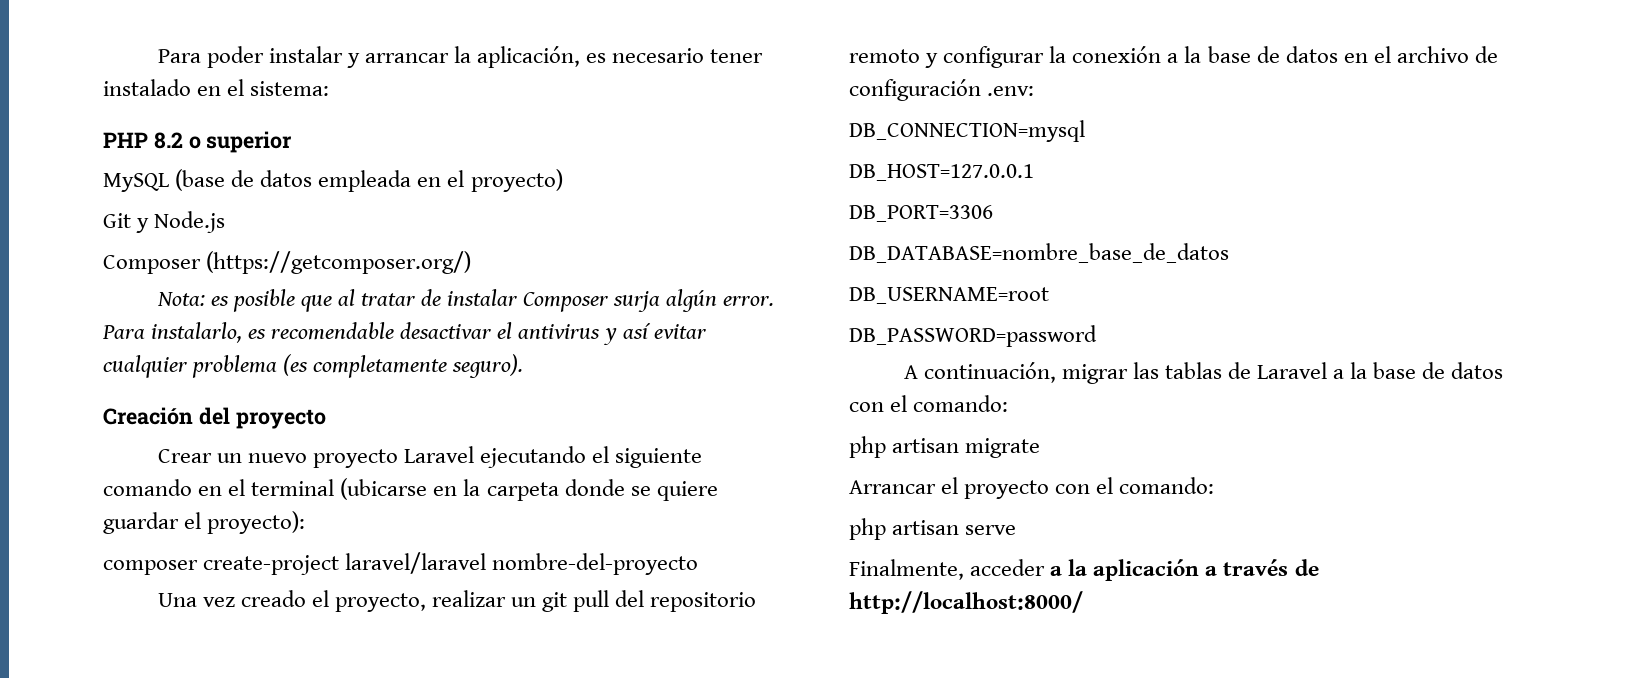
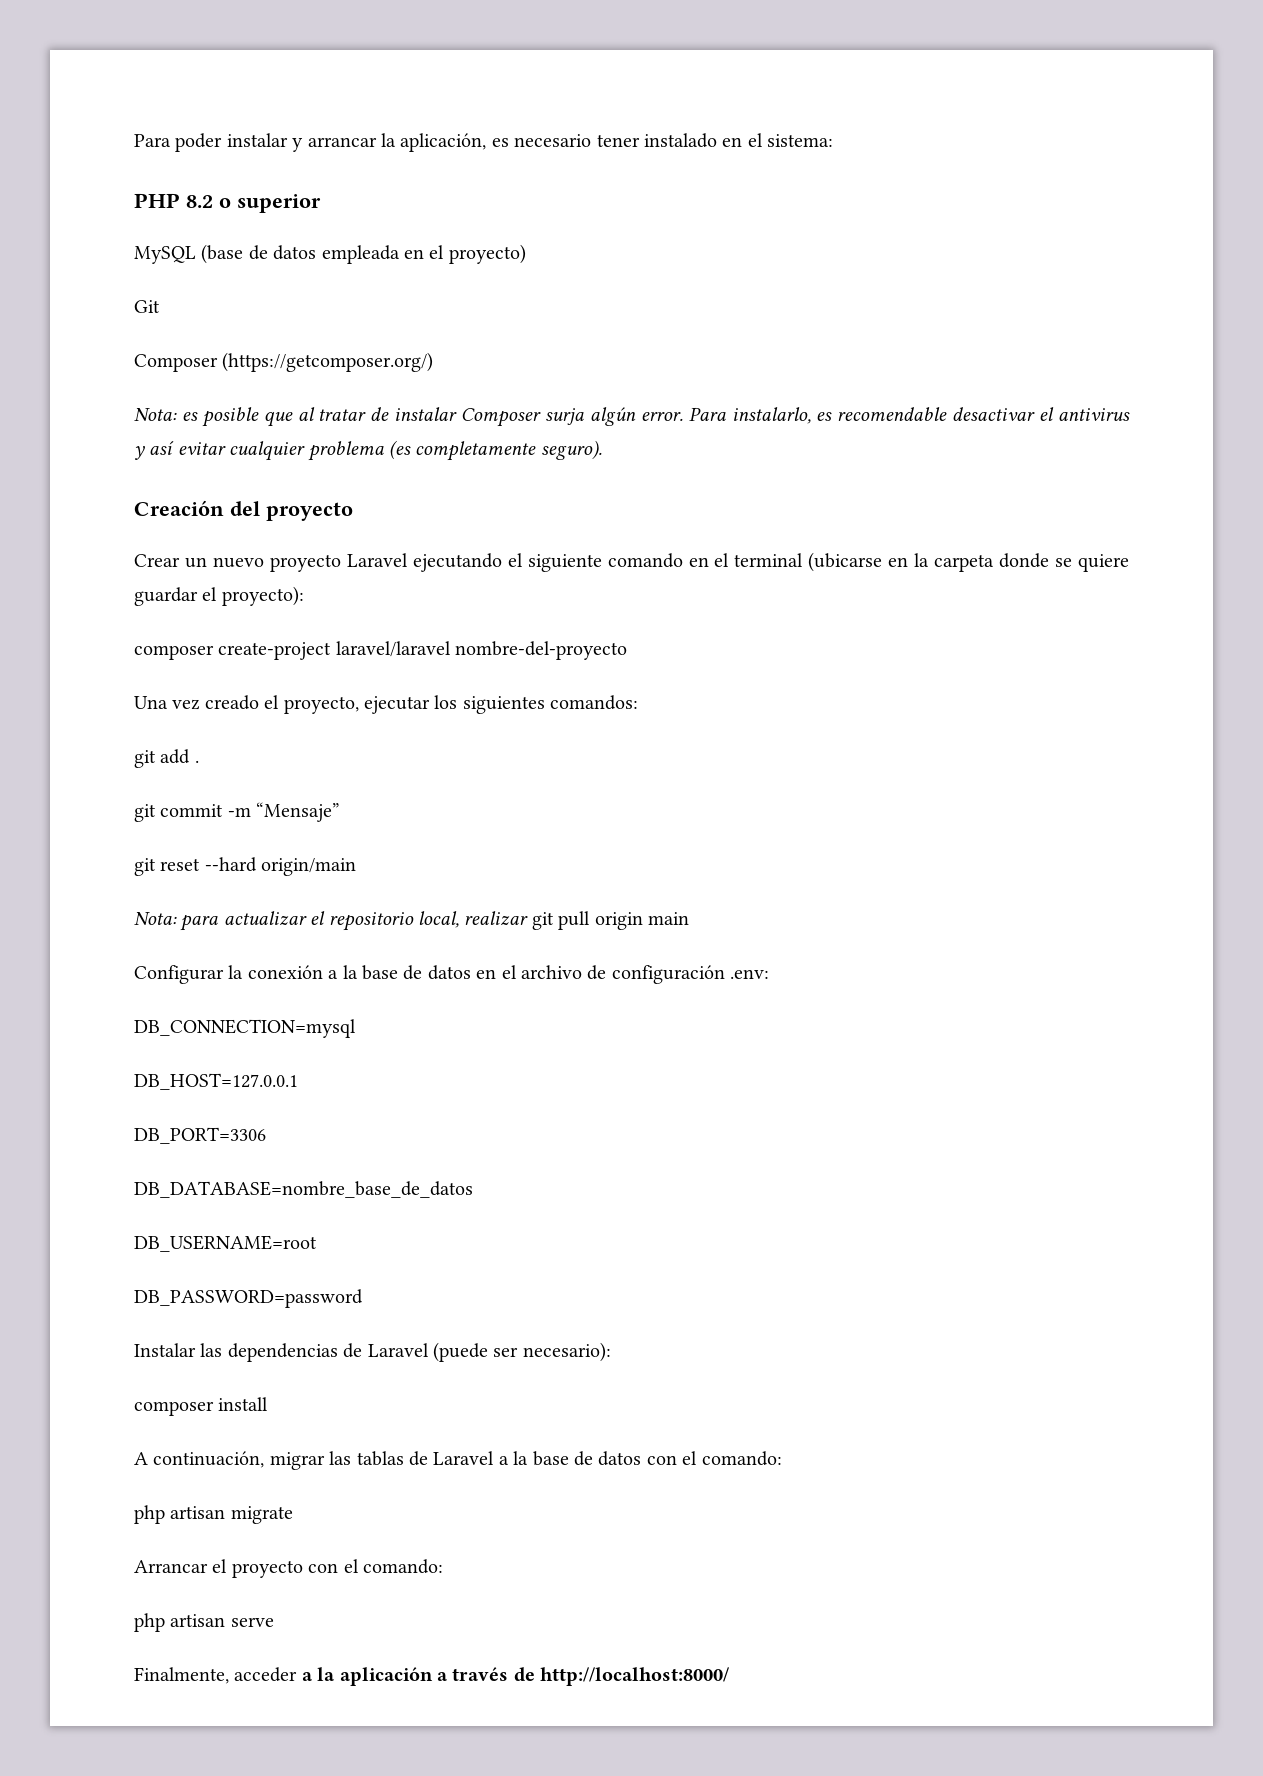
[136,211,226,233] y Node.js -> (160, 306) none
[432,590,757,612] [849,46,1045,68] realizar un git pull del repositorio remoto y configurar -> [364,695,639,714] [134,749,199,768] [134,802,341,822] [134,857,357,876] [134,911,689,931] [134,965,224,984] ejecutar los siguientes comandos: // git add . // git commit -m “Mensaje” // git reset --hard origin/main // Nota: para actualizar el repositorio local, realizar git pull origin main // Configurar
(1097, 336) none -> [134,1342,611,1362] [134,1397,269,1416] // Instalar las dependencias de Laravel (puede ser necesario): // composer install

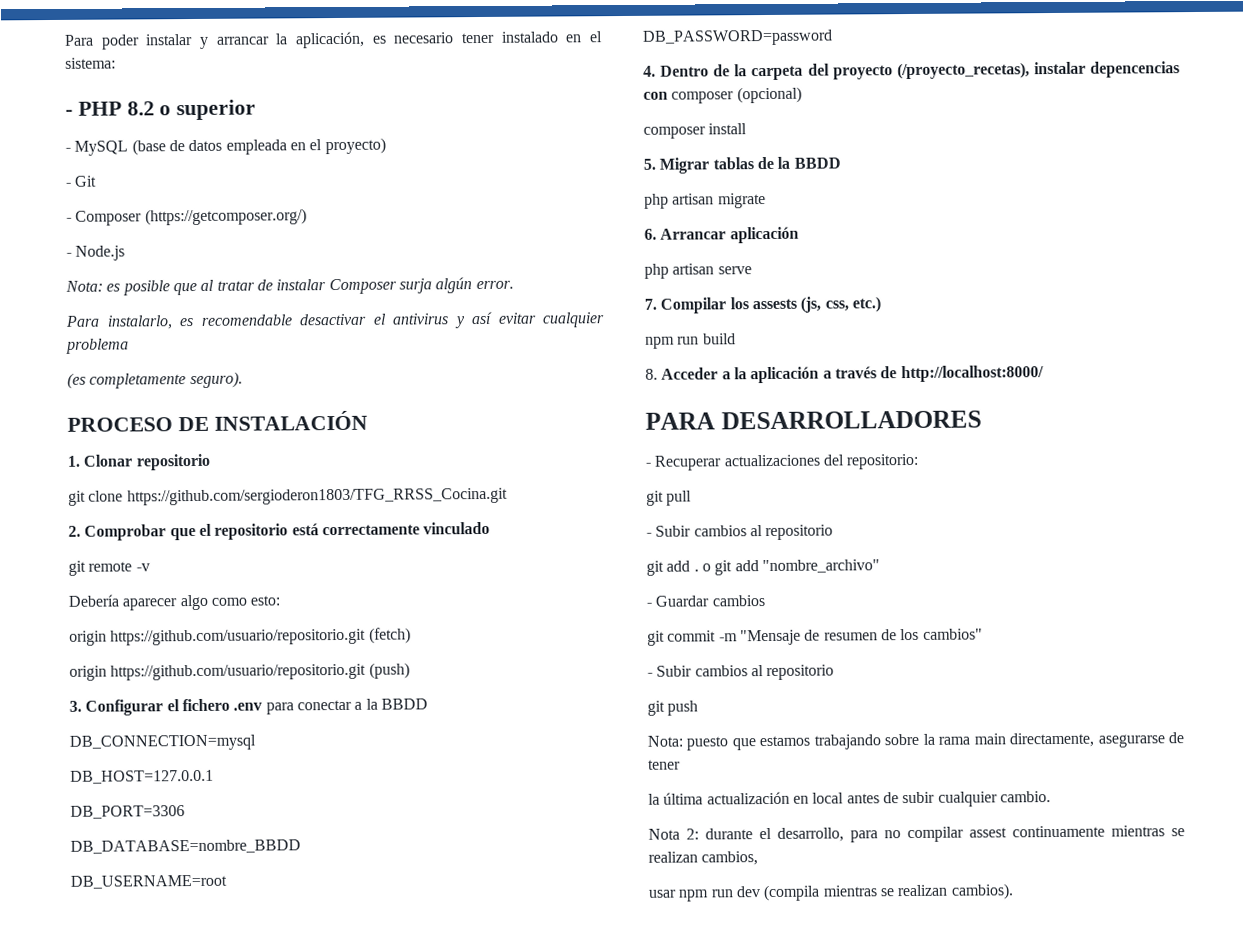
(834, 140) none -> [65,109,73,116] -
(321, 203) none -> [65,147,71,152] -
(526, 254) none -> [65,182,72,187] -
(160, 306) none -> [66,217,72,222] -
(434, 362) none -> [66,245,126,261] // - Node.js
(683, 416) none -> (514, 285) //
(384, 451) none -> (129, 346) //
[134,500,353,521] [134,552,1129,572] [134,586,304,606] [134,641,628,660] [134,695,639,714] [134,749,199,768] [134,802,341,822] [134,857,357,876] [134,911,689,931] [134,965,770,984] Creación del proyecto // Crear un nuevo proyecto Laravel ejecutando el siguiente comando en el terminal (ubicarse en la carpeta donde se quiere guardar el proyecto): // composer create-project laravel/laravel nombre-del-proyecto // Una vez creado el proyecto, ejecutar los siguientes comandos: // git add . // git commit -m “Mensaje” // git reset --hard origin/main // Nota: para actualizar el repositorio local, realizar git pull origin main // Configurar la conexión a la base de datos en el archivo de configuración .env: -> [67,410,368,432] [67,453,211,471] [68,487,508,506] [68,521,491,541] [68,560,150,576] [68,594,281,611] [69,627,411,646] [69,662,410,681] [69,698,428,716] PROCESO DE INSTALACIÓN // 1. Clonar repositorio // git clone https://github.com/sergioderon1803/TFG_RRSS_Cocina.git // 2. Comprobar que el repositorio está correctamente vinculado // git remote -v // Debería aparecer algo como esto: // origin https://github.com/usuario/repositorio.git (fetch) // origin https://github.com/usuario/repositorio.git (push) // 3. Configurar el fichero .env para conectar a la BBDD
[134,1181,473,1198] DB_DATABASE=nombre_base_de_datos -> [70,839,301,854] DB_DATABASE=nombre_BBDD
[134,1342,611,1362] [134,1397,269,1416] [134,1451,782,1470] [134,1505,293,1524] [134,1559,443,1578] [134,1613,274,1632] [134,1667,298,1684] Instalar las dependencias de Laravel (puede ser necesario): // composer install // A continuación, migrar las tablas de Laravel a la base de datos con el comando: // php artisan migrate // Arrancar el proyecto con el comando: // php artisan serve // Finalmente, acceder -> [643,61,1180,81] [643,86,802,104] [643,123,748,139] [643,156,841,174] [644,193,766,209] [644,226,799,244] [644,263,752,279] [644,296,881,314] [645,333,736,349] [645,367,719,380] 4. Dentro de la carpeta del proyecto (/proyecto_recetas), instalar depencencias con composer (opcional) // composer install // 5. Migrar tablas de la BBDD // php artisan migrate // 6. Arrancar aplicación // php artisan serve // 7. Compilar los assests (js, css, etc.) // npm run build // 8. Acceder
(731, 1676) none -> [645,410,982,430] [645,453,920,471] [646,490,693,506] [646,524,834,541] [646,559,880,576] [646,595,765,607] [647,628,983,646] [647,664,835,681] [647,700,699,716] [647,732,1184,751] [648,759,681,770] [648,791,1051,807] [648,825,1185,843] [648,851,759,866] [648,883,1014,902] // PARA DESARROLLADORES // - Recuperar actualizaciones del repositorio: // git pull // - Subir cambios al repositorio // git add . o git add "nombre_archivo" // - Guardar cambios // git commit -m "Mensaje de resumen de los cambios" // - Subir cambios al repositorio // git push // Nota: puesto que estamos trabajando sobre la rama main directamente, asegurarse de tener // la última actualización en local antes de subir cualquier cambio. // Nota 2: durante el desarrollo, para no compilar assest continuamente mientras se realizan cambios, // usar npm run dev (compila mientras se realizan cambios).

